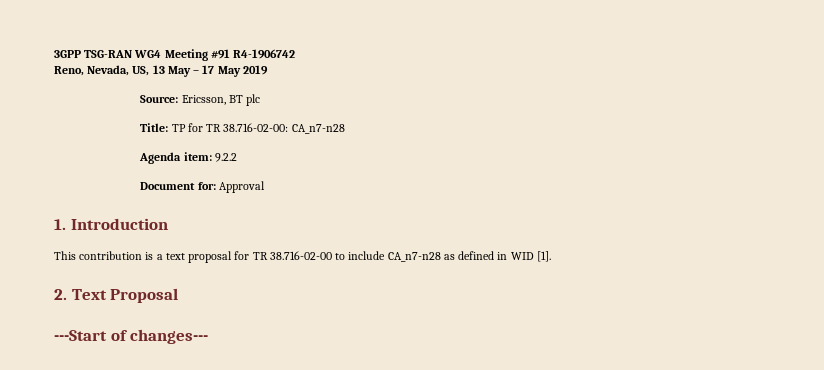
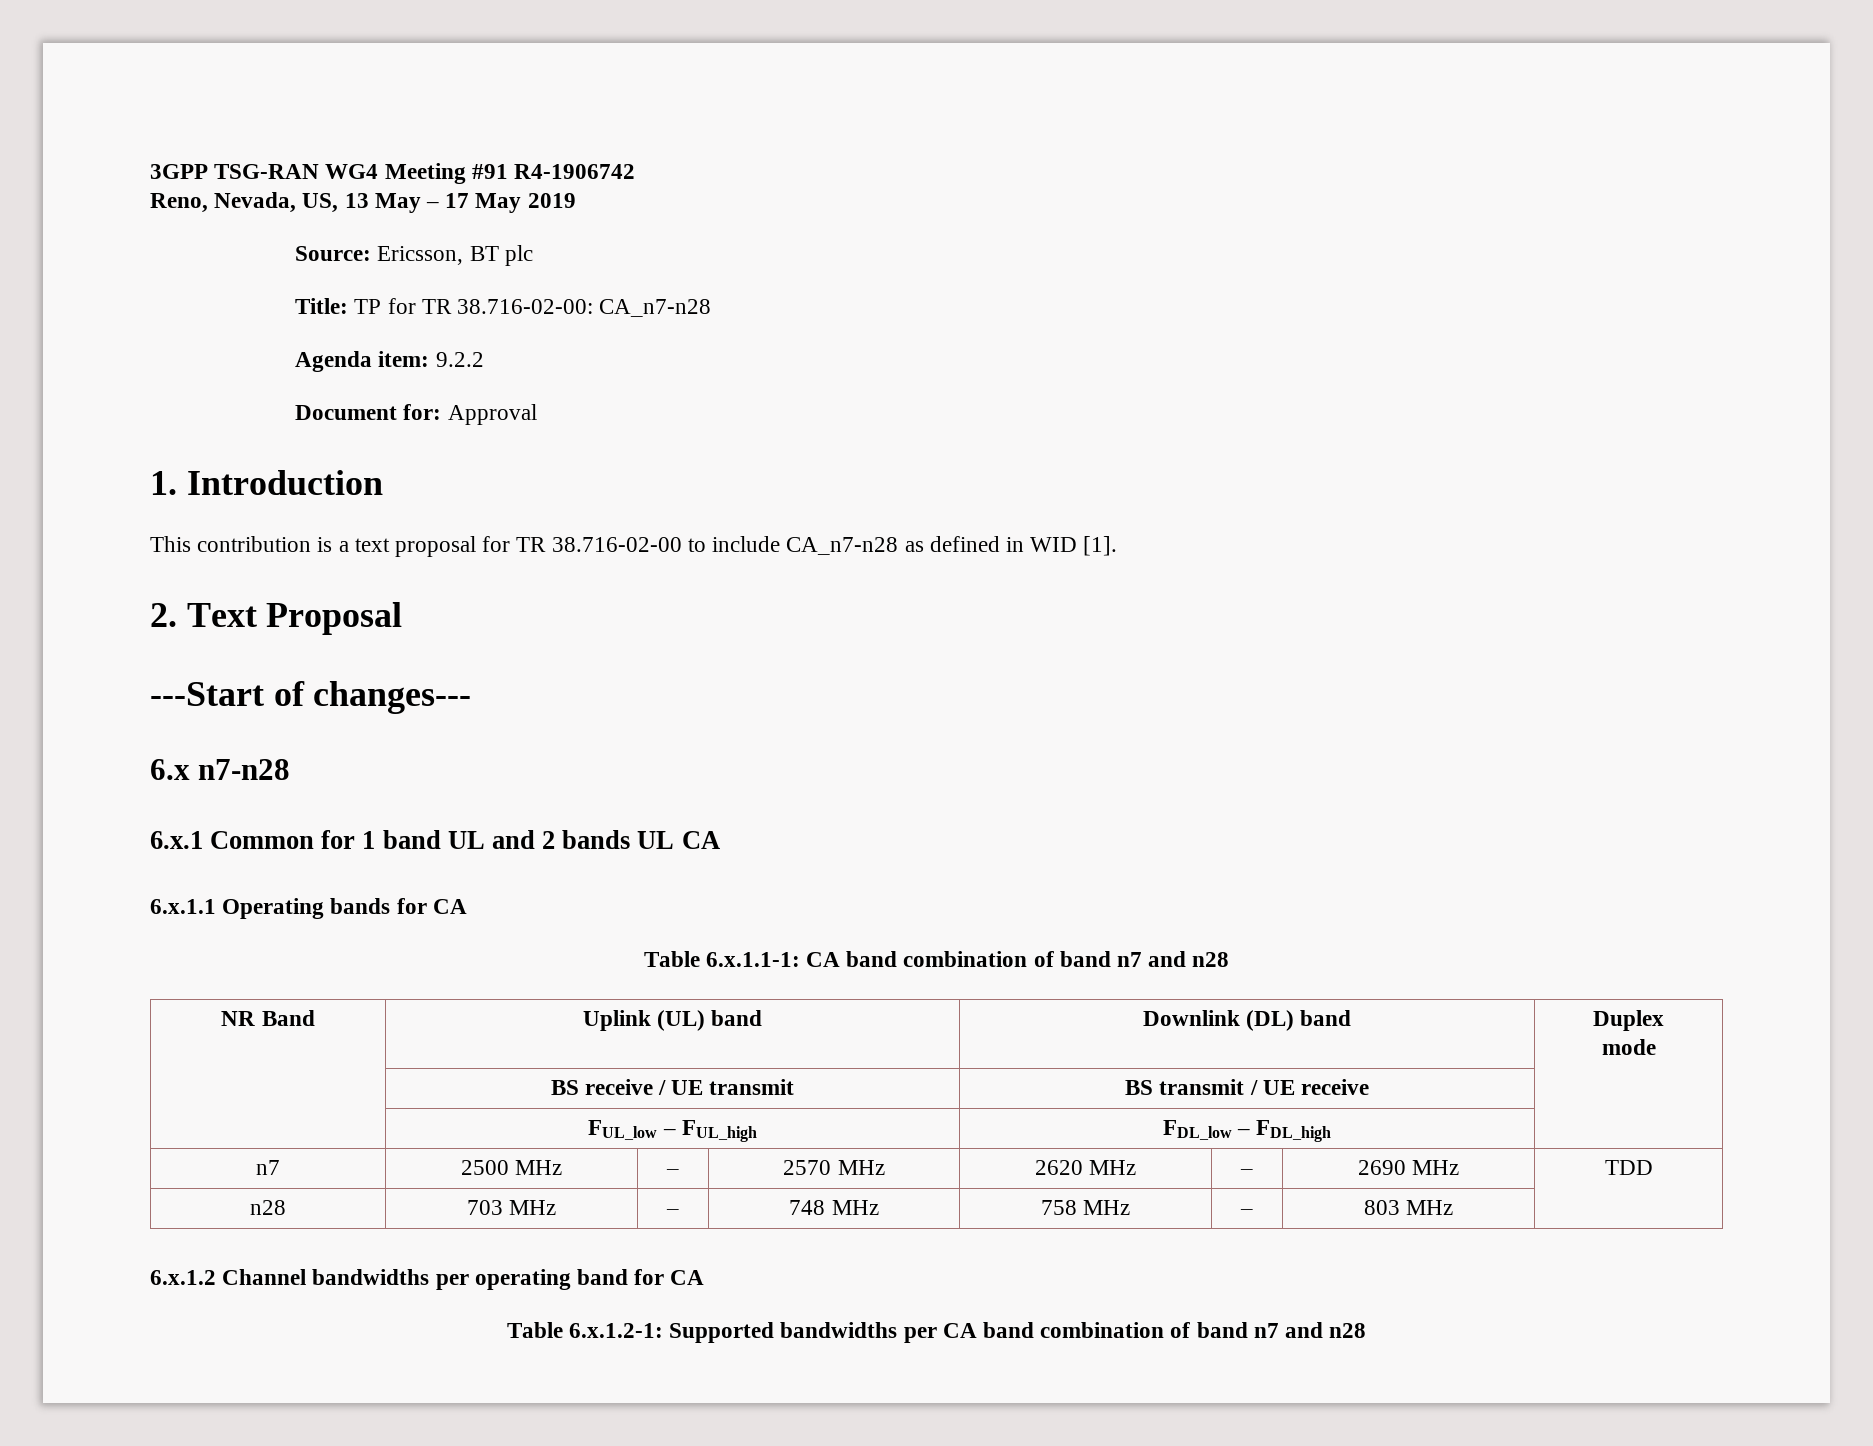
(209, 336) none -> [150,759,291,780] [150,830,720,849] [150,898,467,919] [643,951,1230,967] [221,1010,315,1026] [582,1010,763,1031] [1142,1010,1352,1031] [1593,1010,1664,1031] [1601,1039,1656,1055] [550,1079,795,1095] [1125,1079,1369,1095] [588,1120,757,1142] [1162,1120,1332,1142] [256,1160,280,1175] [460,1160,563,1175] [666,1169,679,1175] [783,1160,885,1175] [1034,1160,1137,1175] [1240,1169,1253,1175] [1357,1160,1460,1175] [1604,1160,1653,1175] [250,1200,286,1215] [466,1200,557,1215] [666,1209,679,1215] [789,1200,879,1215] [1040,1200,1131,1215] [1240,1209,1253,1215] [1363,1200,1454,1215] [150,1269,705,1290] [506,1322,1367,1343] // 6.x n7-n28 // 6.x.1 Common for 1 band UL and 2 bands UL CA // 6.x.1.1 Operating bands for CA // Table 6.x.1.1-1: CA band combination of band n7 and n28 // NR Band | Uplink (UL) band | Downlink (DL) band | Duplex // mode // | BS receive / UE transmit | BS transmit / UE receive | // | FUL_low – FUL_high | FDL_low – FDL_high | // n7 | 2500 MHz | – | 2570 MHz | 2620 MHz | – | 2690 MHz | TDD // n28 | 703 MHz | – | 748 MHz | 758 MHz | – | 803 MHz | // 6.x.1.2 Channel bandwidths per operating band for CA // Table 6.x.1.2-1: Supported bandwidths per CA band combination of band n7 and n28

